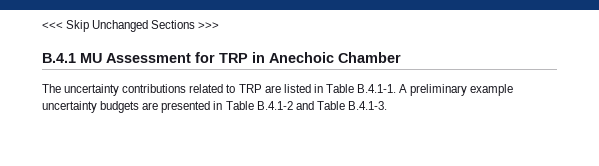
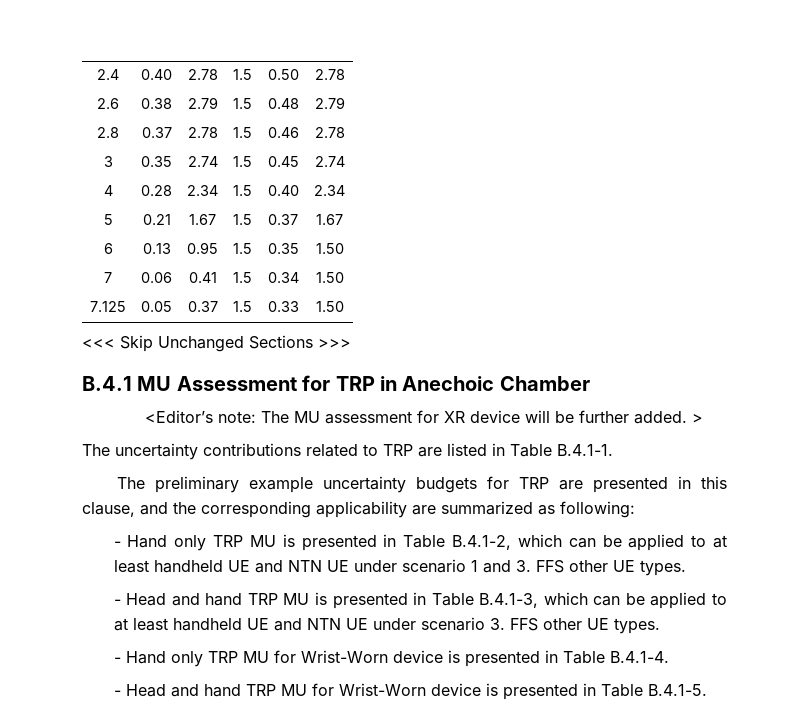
(42, 25) none -> [97,69,119,80] [141,69,172,80] [187,69,218,80] [233,69,252,80] [267,69,299,80] [314,69,345,80] [97,98,119,109] [141,98,172,109] [187,97,218,109] [233,98,252,109] [267,98,299,109] [314,97,345,109] [97,127,119,138] [141,127,172,138] [187,127,218,138] [233,127,252,138] [267,127,299,138] [314,127,345,138] [103,156,113,167] [141,156,172,167] [187,156,218,167] [233,156,252,167] [267,156,299,167] [314,156,345,167] [103,185,113,196] [141,185,172,196] [187,185,218,196] [233,185,252,196] [267,185,299,196] [314,185,345,196] [103,214,113,225] [142,214,171,225] [189,214,216,225] [233,214,252,225] [268,214,298,225] [316,214,343,225] [103,243,113,254] [142,243,171,254] [187,242,218,254] [233,243,252,254] [267,243,299,254] [315,243,344,254] [104,272,112,283] [141,272,172,283] [188,272,217,283] [233,272,252,283] [267,272,299,283] [315,272,344,283] [90,301,126,312] [141,301,172,312] [187,301,218,312] [233,301,252,312] [267,301,299,312] [315,301,344,312] 2.4 | 0.40 | 2.78 | 1.5 | 0.50 | 2.78 // 2.6 | 0.38 | 2.79 | 1.5 | 0.48 | 2.79 // 2.8 | 0.37 | 2.78 | 1.5 | 0.46 | 2.78 // 3 | 0.35 | 2.74 | 1.5 | 0.45 | 2.74 // 4 | 0.28 | 2.34 | 1.5 | 0.40 | 2.34 // 5 | 0.21 | 1.67 | 1.5 | 0.37 | 1.67 // 6 | 0.13 | 0.95 | 1.5 | 0.35 | 1.50 // 7 | 0.06 | 0.41 | 1.5 | 0.34 | 1.50 // 7.125 | 0.05 | 0.37 | 1.5 | 0.33 | 1.50 //
(401, 57) none -> [145,410,704,424] // <Editor’s note: The MU assessment for XR device will be further added. >
[399,84,408,93] A -> [117,477,146,489] // The
(140, 107) none -> [487,476,550,489] for TRP
[225,101,387,110] Table B.4.1-2 and Table B.4.1-3. -> [701,476,728,489] [82,501,635,518] [113,534,727,551] [113,559,686,576] [113,592,727,609] [113,617,660,634] [113,650,669,667] [113,683,707,700] this clause, and the corresponding applicability are summarized as following: // - Hand only TRP MU is presented in Table B.4.1-2, which can be applied to at least handheld UE and NTN UE under scenario 1 and 3. FFS other UE types. // - Head and hand TRP MU is presented in Table B.4.1-3, which can be applied to at least handheld UE and NTN UE under scenario 3. FFS other UE types. // - Hand only TRP MU for Wrist-Worn device is presented in Table B.4.1-4. // - Head and hand TRP MU for Wrist-Worn device is presented in Table B.4.1-5.

